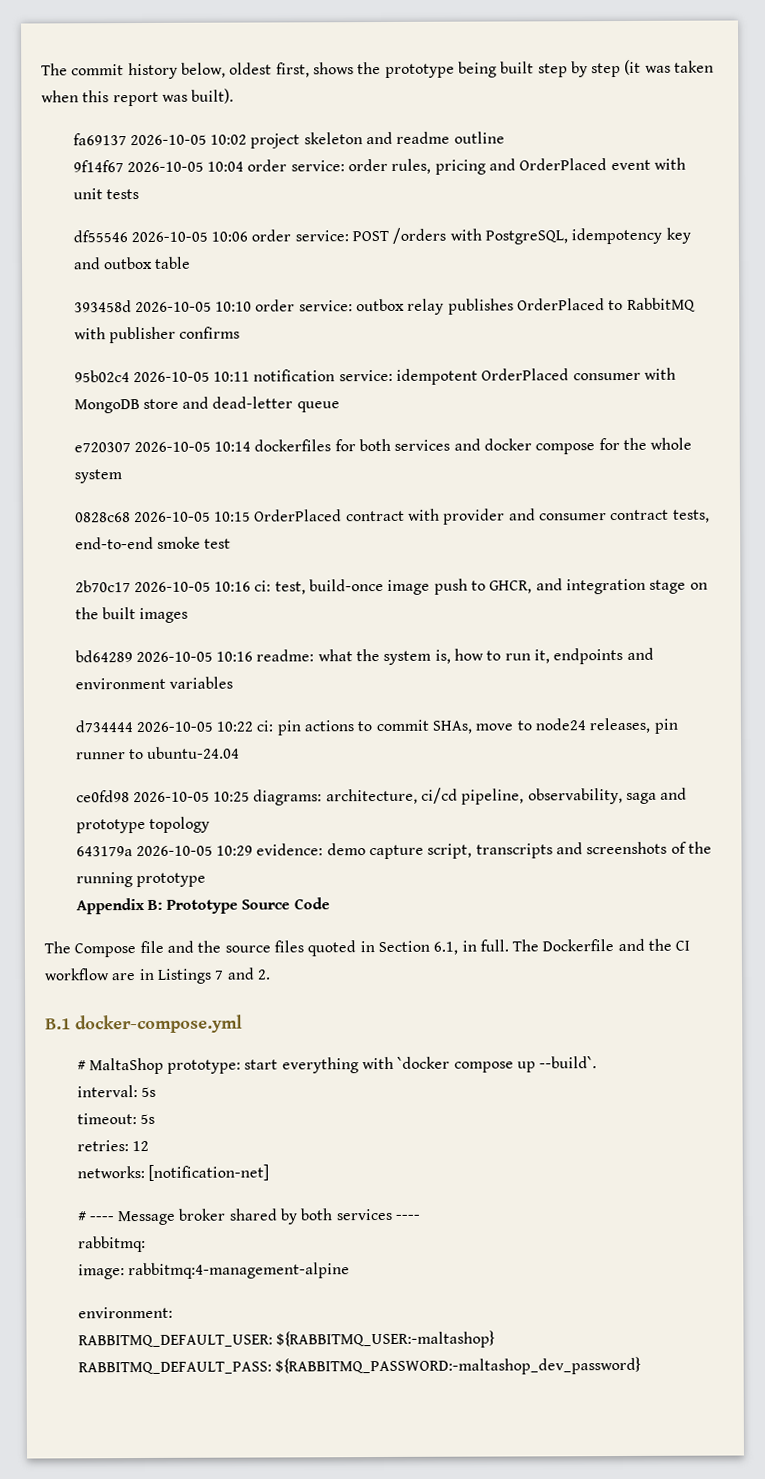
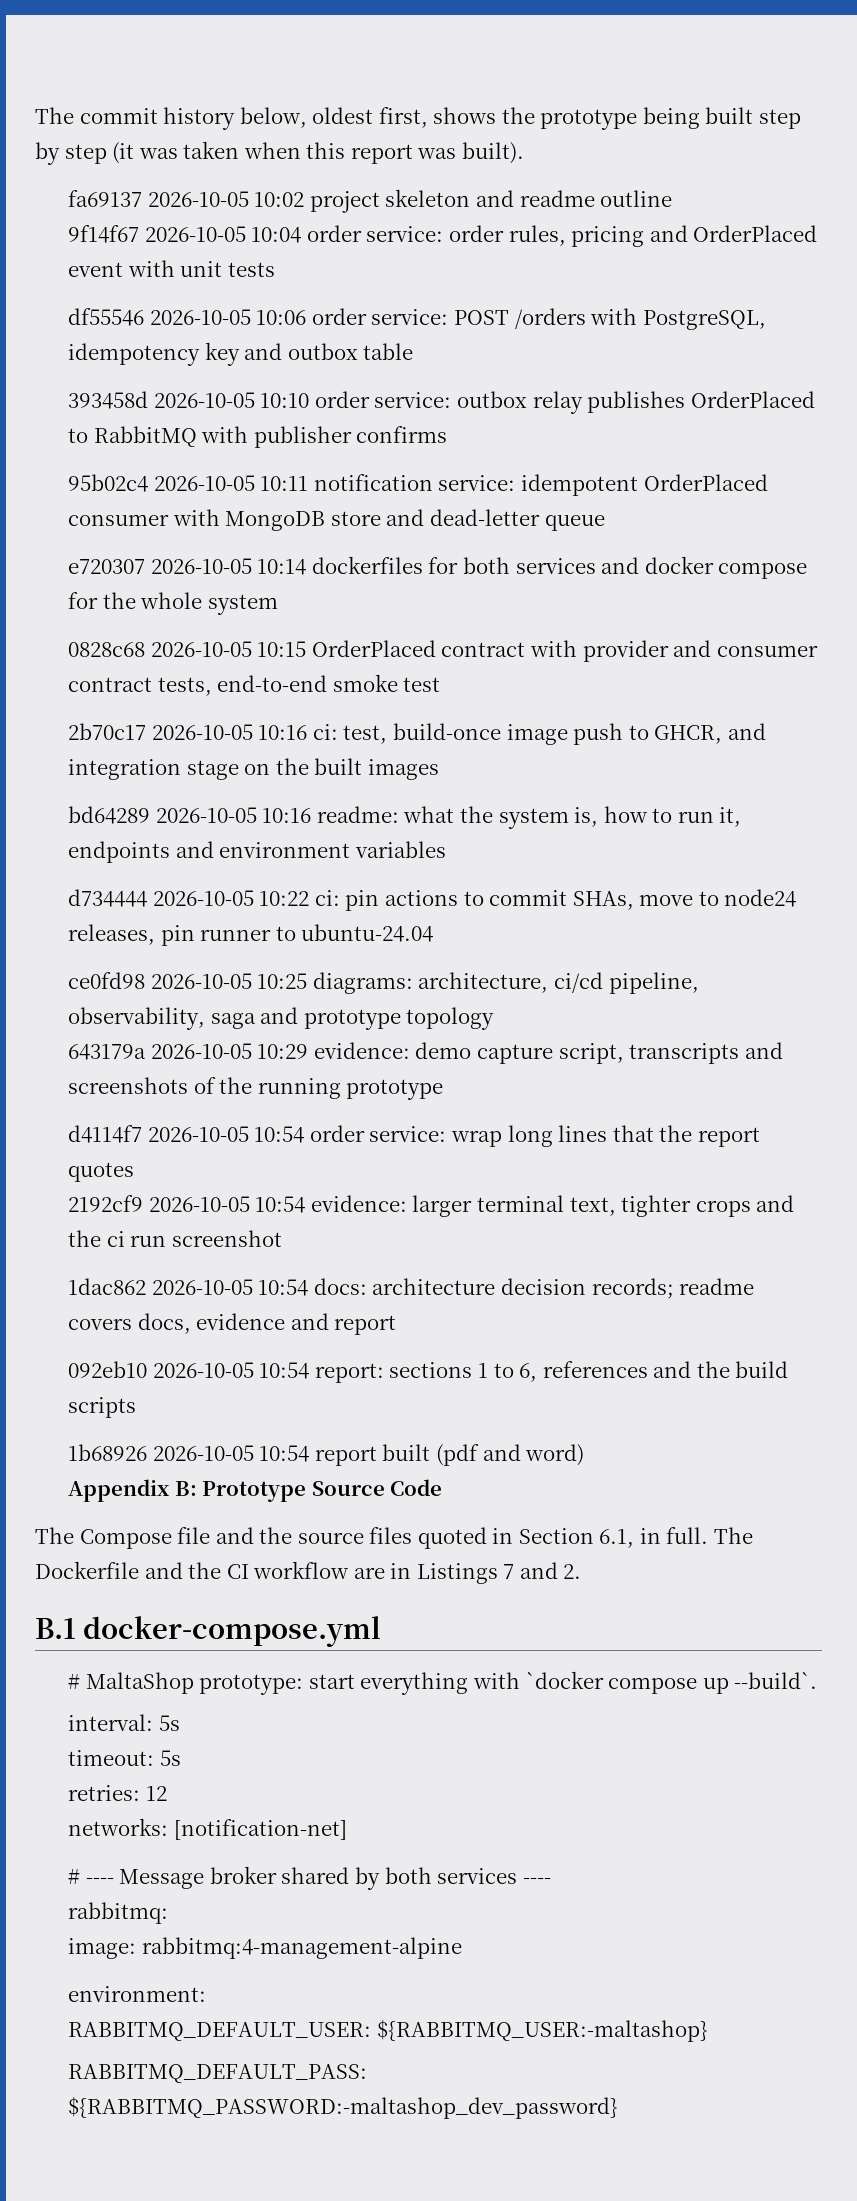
(206, 880) none -> [68,1125,760,1147] [68,1162,135,1182] [68,1195,795,1217] [68,1230,282,1247] [68,1278,755,1299] [68,1313,397,1335] [68,1361,789,1383] [68,1397,137,1418] [68,1444,585,1466] // d4114f7 2026-10-05 10:54 order service: wrap long lines that the report quotes // 2192cf9 2026-10-05 10:54 evidence: larger terminal text, tighter crops and the ci run screenshot // 1dac862 2026-10-05 10:54 docs: architecture decision records; readme covers docs, evidence and report // 092eb10 2026-10-05 10:54 report: sections 1 to 6, references and the build scripts // 1b68926 2026-10-05 10:54 report built (pdf and word)

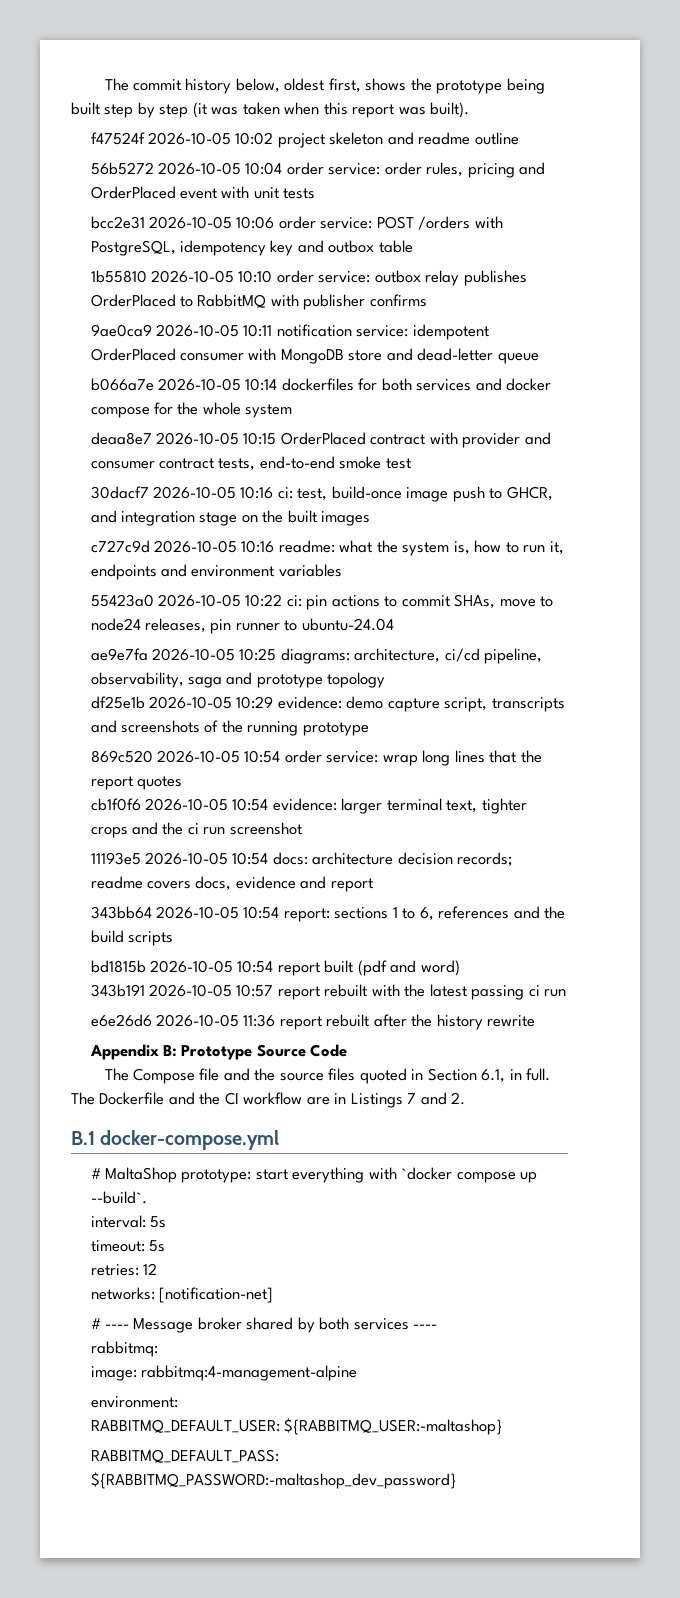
[68,190,143,207] fa69137 -> [90,132,145,145] f47524f
[68,225,140,243] 9f14f67 -> [90,162,154,175] 56b5272
[68,308,145,326] df55546 -> [90,216,145,229] bcc2e31
[68,391,149,409] 393458d -> [90,270,147,283] 1b55810
[68,474,149,492] 95b02c4 -> [90,324,152,337] 9ae0ca9
[68,559,146,574] e720307 -> [90,378,154,391] b066a7e
[68,642,146,657] 0828c68 -> [90,432,152,445] deaa8e7
[68,723,147,740] 2b70c17 -> [90,486,149,499] 30dacf7
[68,806,151,824] bd64289 -> [90,540,150,553] c727c9d
[68,889,148,907] d734444 -> [90,594,154,607] 55423a0
[68,972,146,989] ce0fd98 -> [90,648,148,661] ae9e7fa
[68,1044,147,1060] 643179a -> [90,696,145,709] df25e1b
[68,1125,143,1143] d4114f7 -> [90,750,153,763] 869c520
[68,1195,144,1212] 2192cf9 -> [90,798,141,811] cb1f0f6
[68,1278,147,1295] 1dac862 -> [90,852,141,865] 11193e5
[68,1361,148,1378] 092eb10 -> [90,906,152,919] 343bb64
[68,1444,148,1461] 1b68926 -> [90,960,146,973] bd1815b
(585, 1455) none -> [90,984,567,1000] [90,1014,536,1030] // 343b191 2026-10-05 10:57 report rebuilt with the latest passing ci run // e6e26d6 2026-10-05 11:36 report rebuilt after the history rewrite

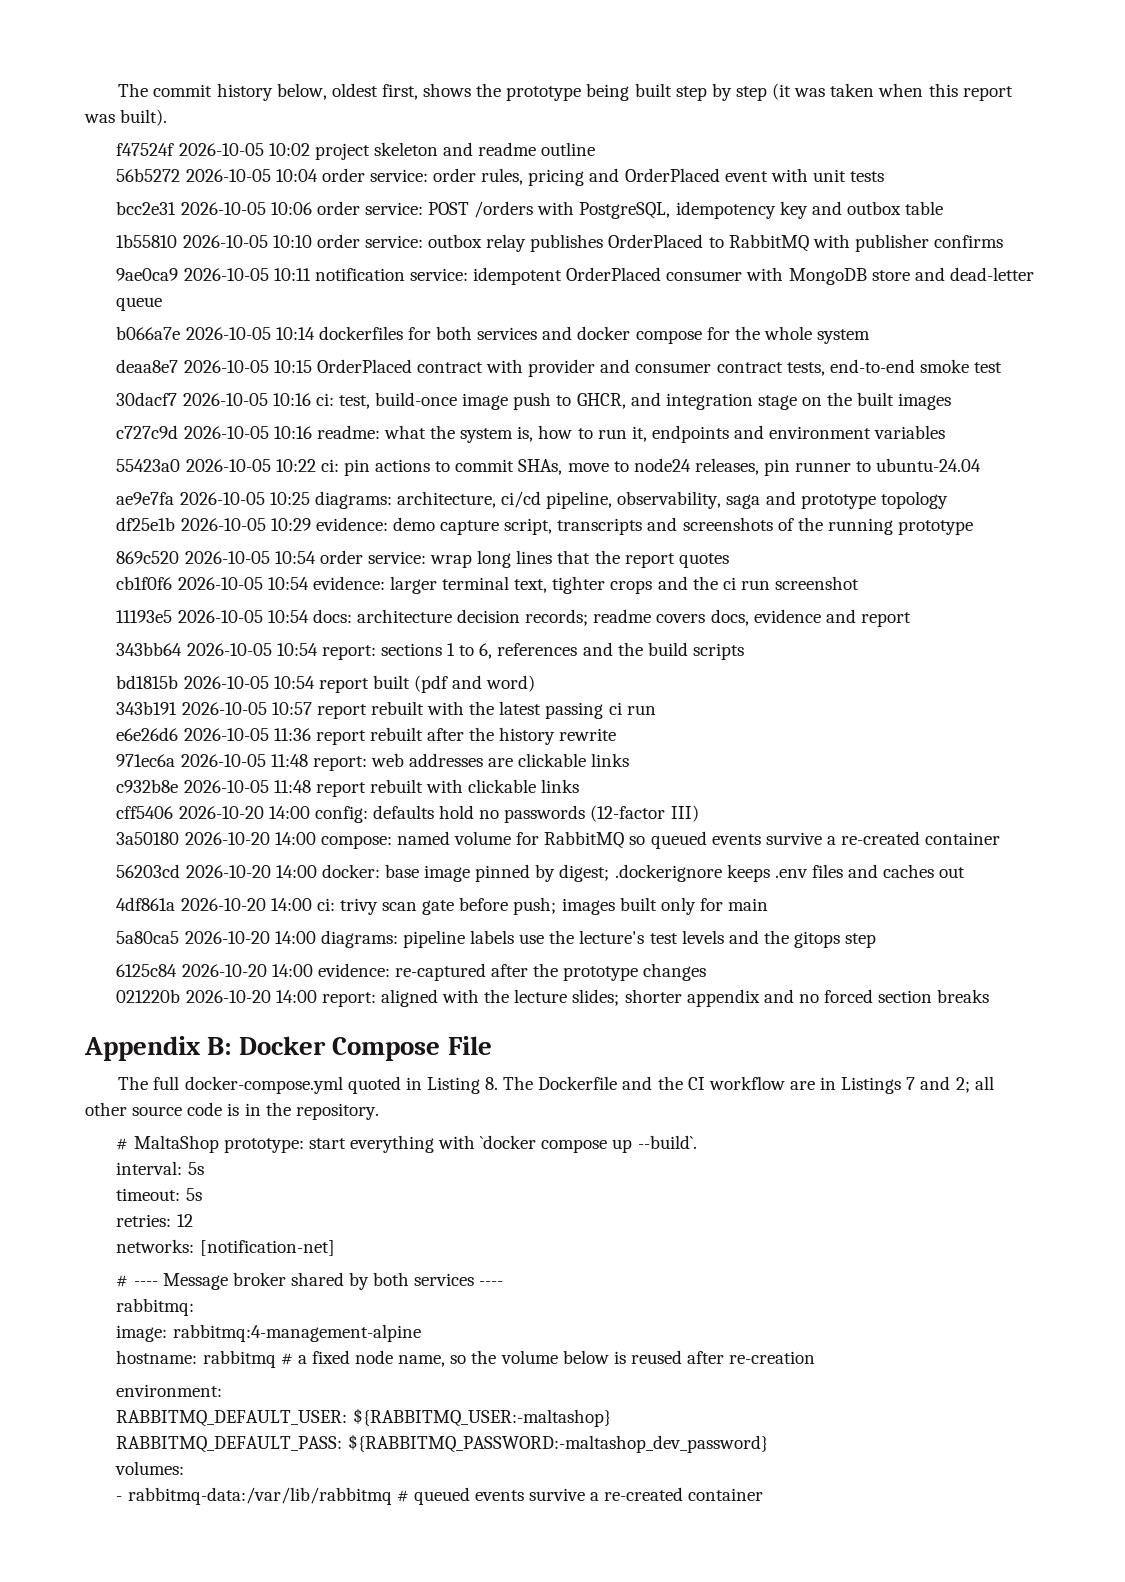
[89,1044,348,1060] [104,1068,551,1084] Appendix B: Prototype Source Code // The Compose file and the source files quoted in Section 6.1, in full. -> [116,753,630,771] [116,779,580,797] [116,805,699,823] [116,831,1001,849] [116,864,966,882] [116,897,769,915] [116,930,877,948] [116,963,707,981] [116,989,990,1007] [84,1036,492,1061] [118,1076,499,1094] 971ec6a 2026-10-05 11:48 report: web addresses are clickable links // c932b8e 2026-10-05 11:48 report rebuilt with clickable links // cff5406 2026-10-20 14:00 config: defaults hold no passwords (12-factor III) // 3a50180 2026-10-20 14:00 compose: named volume for RabbitMQ so queued events survive a re-created container // 56203cd 2026-10-20 14:00 docker: base image pinned by digest; .dockerignore keeps .env files and caches out // 4df861a 2026-10-20 14:00 ci: trivy scan gate before push; images built only for main // 5a80ca5 2026-10-20 14:00 diagrams: pipeline labels use the lecture's test levels and the gitops step // 6125c84 2026-10-20 14:00 evidence: re-captured after the prototype changes // 021220b 2026-10-20 14:00 report: aligned with the lecture slides; shorter appendix and no forced section breaks // Appendix B: Docker Compose File // The full docker-compose.yml quoted in Listing 8.
[451,1092,466,1105] [71,1130,280,1150] 2. // B.1 docker-compose.yml -> [955,1076,994,1093] [85,1102,379,1120] 2; all other source code is in the repository.
(358, 1373) none -> [116,1350,816,1368] // hostname: rabbitmq # a fixed node name, so the volume below is reused after re-creation
(456, 1480) none -> [115,1461,185,1475] [116,1487,764,1505] // volumes: // - rabbitmq-data:/var/lib/rabbitmq # queued events survive a re-created container

